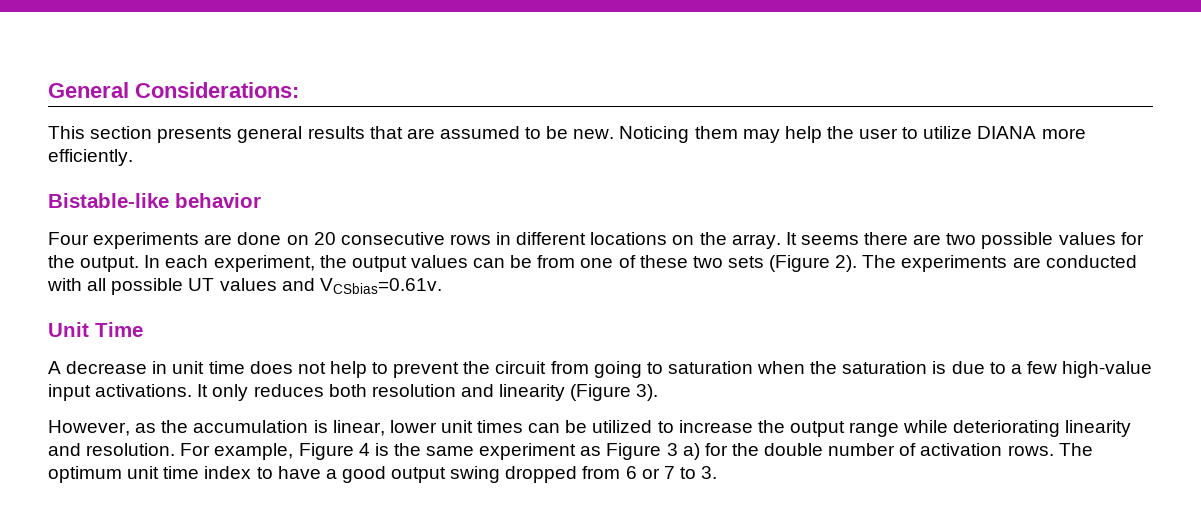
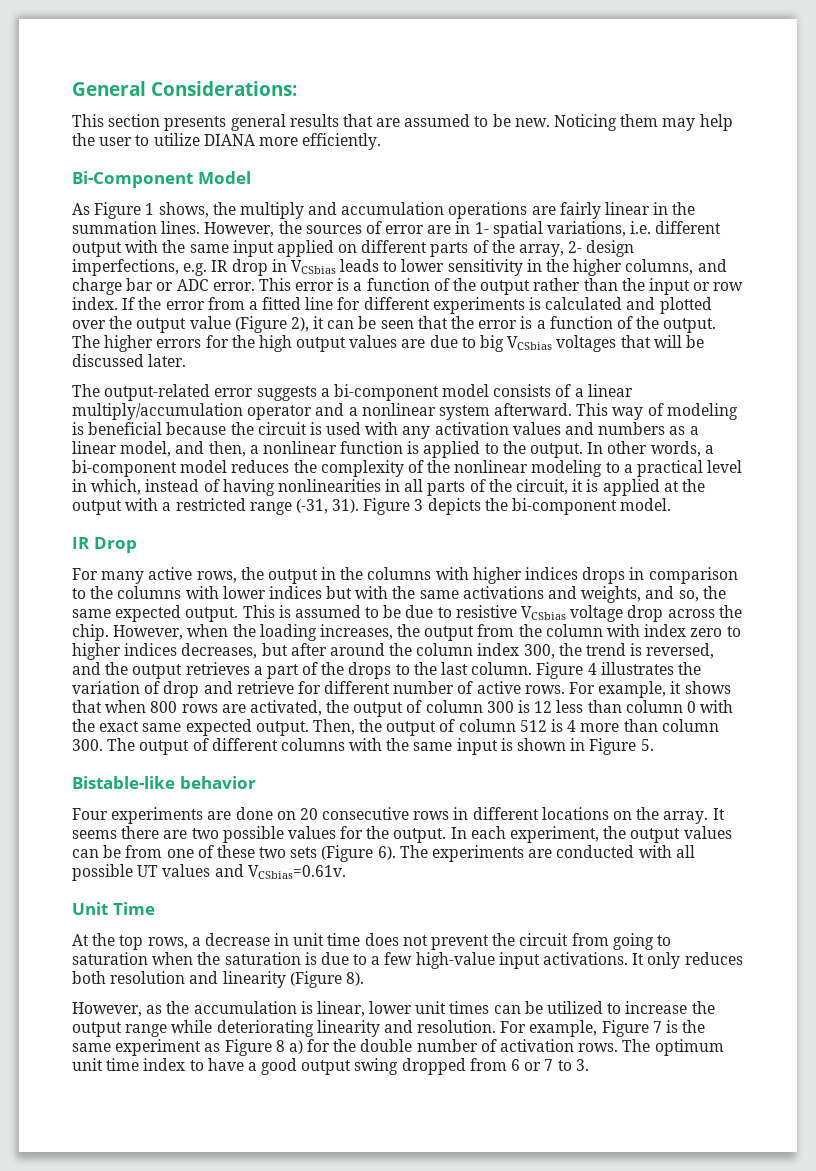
(133, 157) none -> [72,171,251,188] [72,202,696,219] [72,221,722,238] [72,240,635,257] [72,259,727,276] [72,278,744,295] [72,297,712,314] [72,316,717,333] [72,335,704,352] [72,354,187,367] [72,384,633,401] [72,403,738,420] [72,422,699,439] [72,441,714,458] [72,460,743,477] [72,479,705,496] [72,498,672,515] [72,537,137,553] [72,567,738,584] [72,586,726,603] [72,605,742,622] [72,624,741,641] [72,643,715,660] [72,662,701,679] [72,681,731,698] [72,700,734,717] [72,719,719,736] [72,738,654,755] // Bi-Component Model // As Figure 1 shows, the multiply and accumulation operations are fairly linear in the summation lines. However, the sources of error are in 1- spatial variations, i.e. different output with the same input applied on different parts of the array, 2- design imperfections, e.g. IR drop in VCSbias leads to lower sensitivity in the higher columns, and charge bar or ADC error. This error is a function of the output rather than the input or row index. If the error from a fitted line for different experiments is calculated and plotted over the output value (Figure 2), it can be seen that the error is a function of the output. The higher errors for the high output values are due to big VCSbias voltages that will be discussed later. // The output-related error suggests a bi-component model consists of a linear multiply/accumulation operator and a nonlinear system afterward. This way of modeling is beneficial because the circuit is used with any activation values and numbers as a linear model, and then, a nonlinear function is applied to the output. In other words, a bi-component model reduces the complexity of the nonlinear modeling to a practical level in which, instead of having nonlinearities in all parts of the circuit, it is applied at the output with a restricted range (-31, 31). Figure 3 depicts the bi-component model. // IR Drop // For many active rows, the output in the columns with higher indices drops in comparison to the columns with lower indices but with the same activations and weights, and so, the same expected output. This is assumed to be due to resistive VCSbias voltage drop across the chip. However, when the loading increases, the output from the column with index zero to higher indices decreases, but after around the column index 300, the trend is reversed, and the output retrieves a part of the drops to the last column. Figure 4 illustrates the variation of drop and retrieve for different number of active rows. For example, it shows that when 800 rows are activated, the output of column 300 is 12 less than column 0 with the exact same expected output. Then, the output of column 512 is 4 more than column 300. The output of different columns with the same input is shown in Figure 5.
[835,255,858,272] 2). -> [377,846,396,860] 6).
[48,361,61,374] A -> [72,933,201,950] At the top rows, a
[329,361,389,378] help to -> (428, 940) none
[636,384,659,401] 3). -> [345,972,364,986] 8).
[358,443,370,456] 4 -> [652,1021,662,1033] 7
[666,443,678,456] 3 -> [275,1040,285,1052] 8

